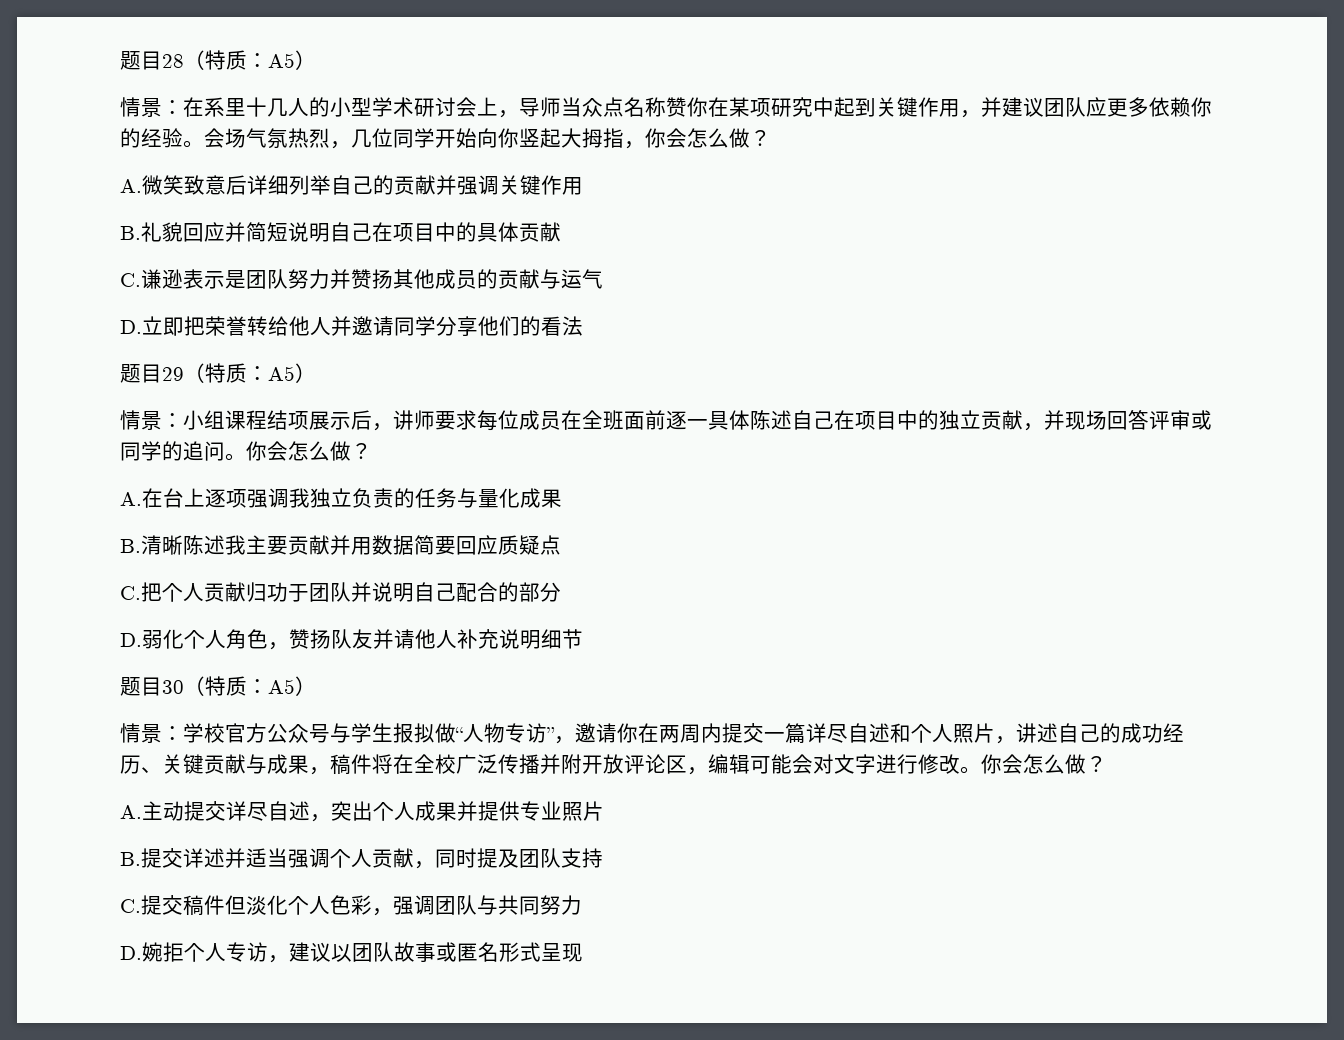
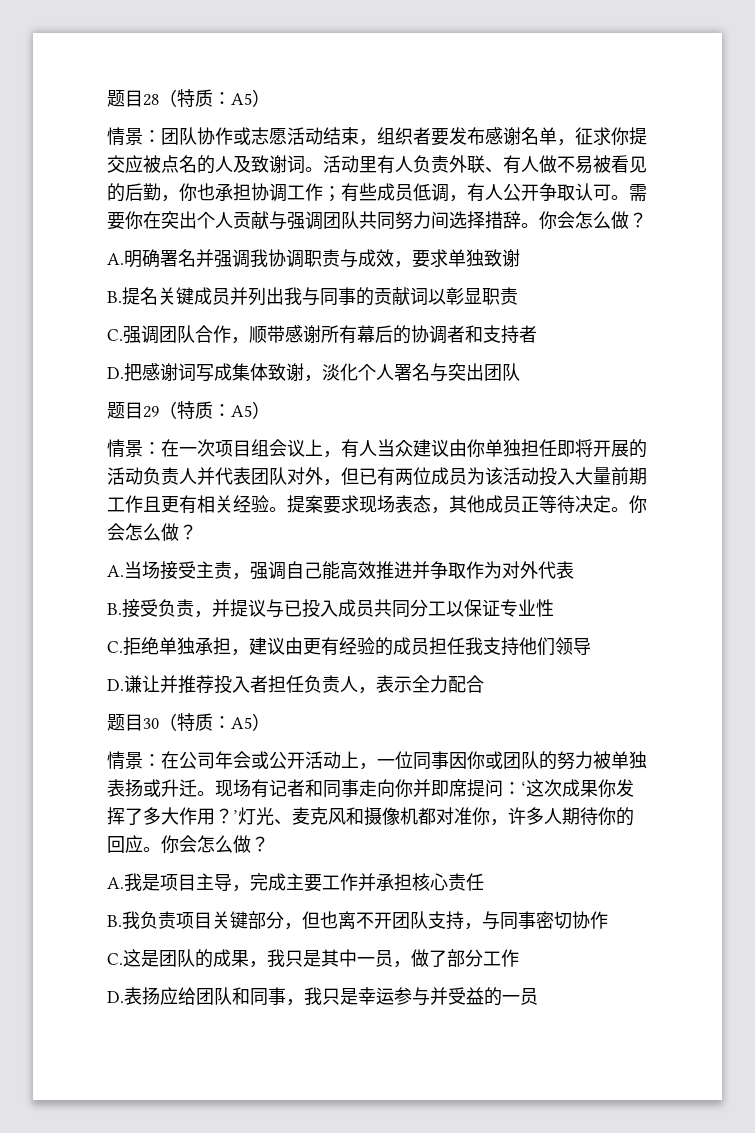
[183,97,1212,118] [120,128,771,149] [120,175,583,195] [120,222,561,242] [120,269,603,289] [120,316,583,337] 在系里十几人的小型学术研讨会上，导师当众点名称赞你在某项研究中起到关键作用，并建议团队应更多依赖你的经验。会场气氛热烈，几位同学开始向你竖起大拇指，你会怎么做？ // A.微笑致意后详细列举自己的贡献并强调关键作用 // B.礼貌回应并简短说明自己在项目中的具体贡献 // C.谦逊表示是团队努力并赞扬其他成员的贡献与运气 // D.立即把荣誉转给他人并邀请同学分享他们的看法 -> [161,127,647,146] [107,155,647,174] [107,183,647,202] [107,211,647,230] [107,249,520,268] [107,287,518,306] [107,325,537,344] [107,363,520,382] 团队协作或志愿活动结束，组织者要发布感谢名单，征求你提交应被点名的人及致谢词。活动里有人负责外联、有人做不易被看见的后勤，你也承担协调工作；有些成员低调，有人公开争取认可。需要你在突出个人贡献与强调团队共同努力间选择措辞。你会怎么做？ // A.明确署名并强调我协调职责与成效，要求单独致谢 // B.提名关键成员并列出我与同事的贡献词以彰显职责 // C.强调团队合作，顺带感谢所有幕后的协调者和支持者 // D.把感谢词写成集体致谢，淡化个人署名与突出团队
[183,410,1212,431] [120,441,372,461] [120,488,562,508] [120,535,561,555] [120,582,561,602] [120,629,583,650] 小组课程结项展示后，讲师要求每位成员在全班面前逐一具体陈述自己在项目中的独立贡献，并现场回答评审或同学的追问。你会怎么做？ // A.在台上逐项强调我独立负责的任务与量化成果 // B.清晰陈述我主要贡献并用数据简要回应质疑点 // C.把个人贡献归功于团队并说明自己配合的部分 // D.弱化个人角色，赞扬队友并请他人补充说明细节 -> [161,439,647,458] [107,467,647,486] [107,495,647,514] [107,523,197,541] [107,561,574,580] [107,599,554,618] [107,637,591,656] [107,675,484,694] 在一次项目组会议上，有人当众建议由你单独担任即将开展的活动负责人并代表团队对外，但已有两位成员为该活动投入大量前期工作且更有相关经验。提案要求现场表态，其他成员正等待决定。你会怎么做？ // A.当场接受主责，强调自己能高效推进并争取作为对外代表 // B.接受负责，并提议与已投入成员共同分工以保证专业性 // C.拒绝单独承担，建议由更有经验的成员担任我支持他们领导 // D.谦让并推荐投入者担任负责人，表示全力配合
[183,723,1184,744] [120,754,1107,775] [120,801,604,822] [120,848,603,869] [120,895,582,916] [120,942,583,963] 学校官方公众号与学生报拟做“人物专访”，邀请你在两周内提交一篇详尽自述和个人照片，讲述自己的成功经历、关键贡献与成果，稿件将在全校广泛传播并附开放评论区，编辑可能会对文字进行修改。你会怎么做？ // A.主动提交详尽自述，突出个人成果并提供专业照片 // B.提交详述并适当强调个人贡献，同时提及团队支持 // C.提交稿件但淡化个人色彩，强调团队与共同努力 // D.婉拒个人专访，建议以团队故事或匿名形式呈现 -> [161,751,647,770] [107,779,634,798] [107,807,634,826] [107,835,269,853] [107,873,484,892] [107,911,608,930] [107,949,519,968] [107,987,538,1006] 在公司年会或公开活动上，一位同事因你或团队的努力被单独表扬或升迁。现场有记者和同事走向你并即席提问：‘这次成果你发挥了多大作用？’灯光、麦克风和摄像机都对准你，许多人期待你的回应。你会怎么做？ // A.我是项目主导，完成主要工作并承担核心责任 // B.我负责项目关键部分，但也离不开团队支持，与同事密切协作 // C.这是团队的成果，我只是其中一员，做了部分工作 // D.表扬应给团队和同事，我只是幸运参与并受益的一员

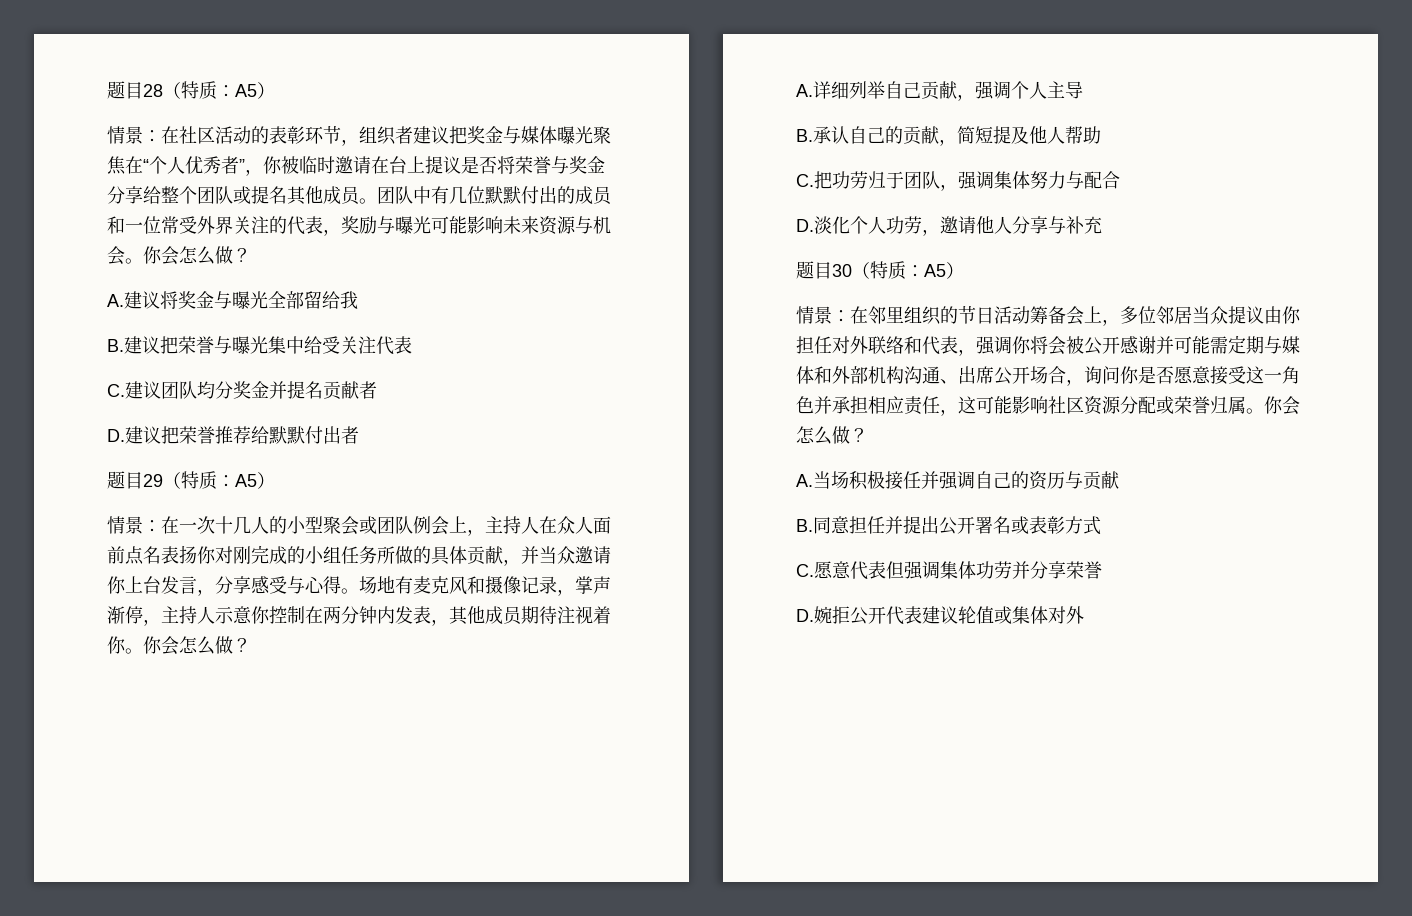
[161,127,647,146] [107,155,647,174] [107,183,647,202] [107,211,647,230] [107,249,520,268] [107,287,518,306] [107,325,537,344] [107,363,520,382] 团队协作或志愿活动结束，组织者要发布感谢名单，征求你提交应被点名的人及致谢词。活动里有人负责外联、有人做不易被看见的后勤，你也承担协调工作；有些成员低调，有人公开争取认可。需要你在突出个人贡献与强调团队共同努力间选择措辞。你会怎么做？ // A.明确署名并强调我协调职责与成效，要求单独致谢 // B.提名关键成员并列出我与同事的贡献词以彰显职责 // C.强调团队合作，顺带感谢所有幕后的协调者和支持者 // D.把感谢词写成集体致谢，淡化个人署名与突出团队 -> [161,126,611,146] [107,156,605,176] [107,186,613,205] [107,216,611,236] [107,246,251,265] [107,291,358,309] [107,336,412,355] [107,381,377,400] [107,426,359,444] 在社区活动的表彰环节，组织者建议把奖金与媒体曝光聚焦在“个人优秀者”，你被临时邀请在台上提议是否将荣誉与奖金分享给整个团队或提名其他成员。团队中有几位默默付出的成员和一位常受外界关注的代表，奖励与曝光可能影响未来资源与机会。你会怎么做？ // A.建议将奖金与曝光全部留给我 // B.建议把荣誉与曝光集中给受关注代表 // C.建议团队均分奖金并提名贡献者 // D.建议把荣誉推荐给默默付出者
[215,439,647,458] [107,467,647,486] [107,495,647,514] [107,523,197,541] [107,561,574,580] [107,599,554,618] [107,637,591,656] [107,675,484,694] 项目组会议上，有人当众建议由你单独担任即将开展的活动负责人并代表团队对外，但已有两位成员为该活动投入大量前期工作且更有相关经验。提案要求现场表态，其他成员正等待决定。你会怎么做？ // A.当场接受主责，强调自己能高效推进并争取作为对外代表 // B.接受负责，并提议与已投入成员共同分工以保证专业性 // C.拒绝单独承担，建议由更有经验的成员担任我支持他们领导 // D.谦让并推荐投入者担任负责人，表示全力配合 -> [215,516,611,536] [107,545,611,566] [107,576,611,596] [107,606,611,626] [107,636,251,655] [796,81,1083,101] [796,126,1101,146] [796,171,1120,191] [796,216,1102,236] 十几人的小型聚会或团队例会上，主持人在众人面前点名表扬你对刚完成的小组任务所做的具体贡献，并当众邀请你上台发言，分享感受与心得。场地有麦克风和摄像记录，掌声渐停，主持人示意你控制在两分钟内发表，其他成员期待注视着你。你会怎么做？ // A.详细列举自己贡献，强调个人主导 // B.承认自己的贡献，简短提及他人帮助 // C.把功劳归于团队，强调集体努力与配合 // D.淡化个人功劳，邀请他人分享与补充
[179,751,647,770] [107,779,634,798] [107,807,634,826] [107,835,269,853] [107,873,484,892] [107,911,608,930] [107,949,519,968] [107,987,538,1006] 公司年会或公开活动上，一位同事因你或团队的努力被单独表扬或升迁。现场有记者和同事走向你并即席提问：‘这次成果你发挥了多大作用？’灯光、麦克风和摄像机都对准你，许多人期待你的回应。你会怎么做？ // A.我是项目主导，完成主要工作并承担核心责任 // B.我负责项目关键部分，但也离不开团队支持，与同事密切协作 // C.这是团队的成果，我只是其中一员，做了部分工作 // D.表扬应给团队和同事，我只是幸运参与并受益的一员 -> [868,306,1301,326] [796,335,1300,356] [796,366,1300,386] [796,396,1300,416] [796,426,868,445] [796,470,1119,490] [796,516,1101,535] [796,561,1102,580] [796,606,1084,625] 邻里组织的节日活动筹备会上，多位邻居当众提议由你担任对外联络和代表，强调你将会被公开感谢并可能需定期与媒体和外部机构沟通、出席公开场合，询问你是否愿意接受这一角色并承担相应责任，这可能影响社区资源分配或荣誉归属。你会怎么做？ // A.当场积极接任并强调自己的资历与贡献 // B.同意担任并提出公开署名或表彰方式 // C.愿意代表但强调集体功劳并分享荣誉 // D.婉拒公开代表建议轮值或集体对外

